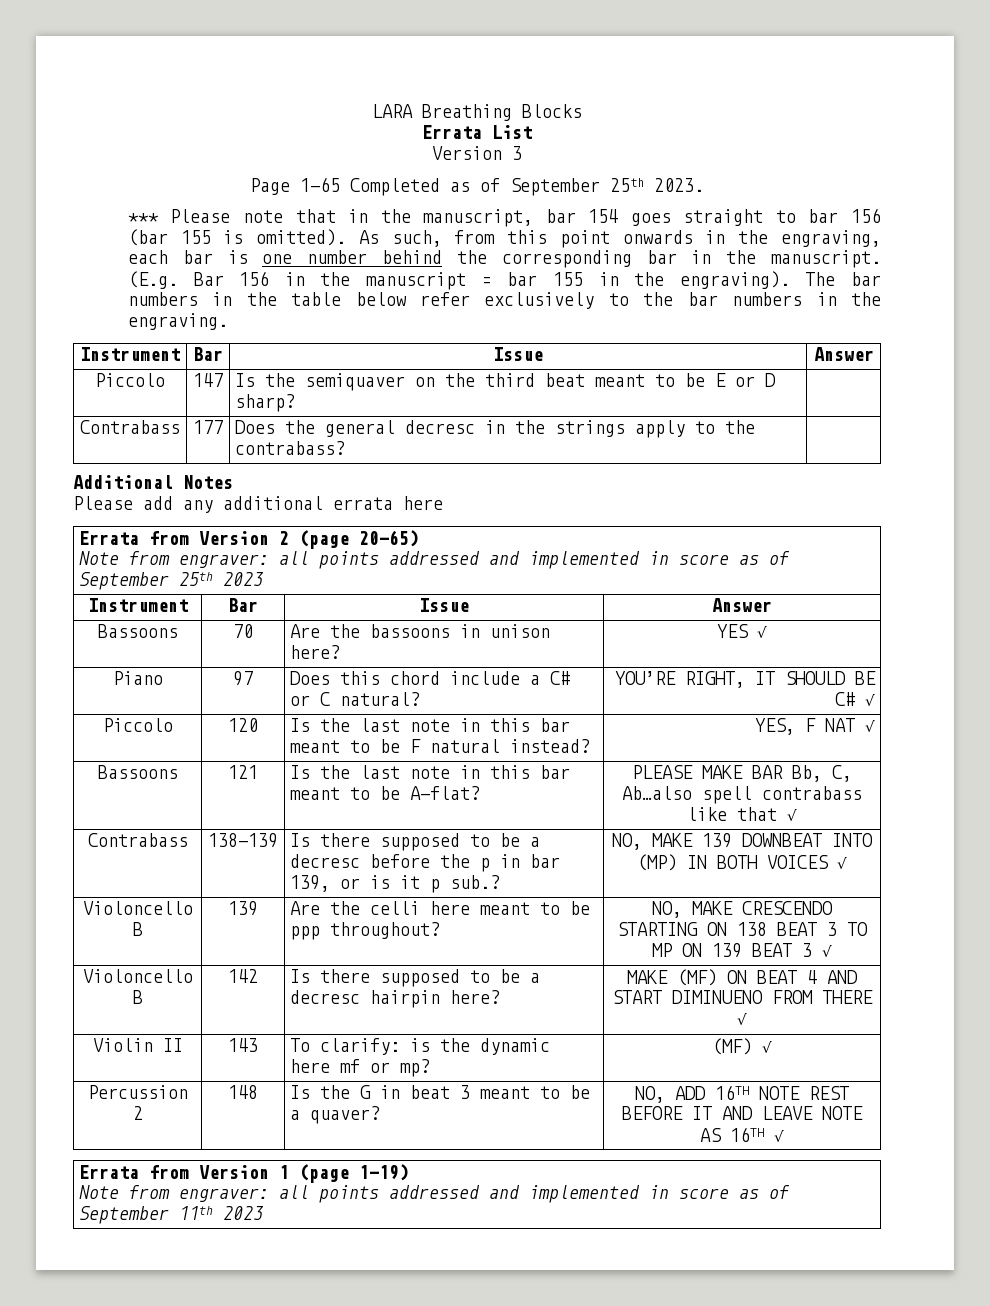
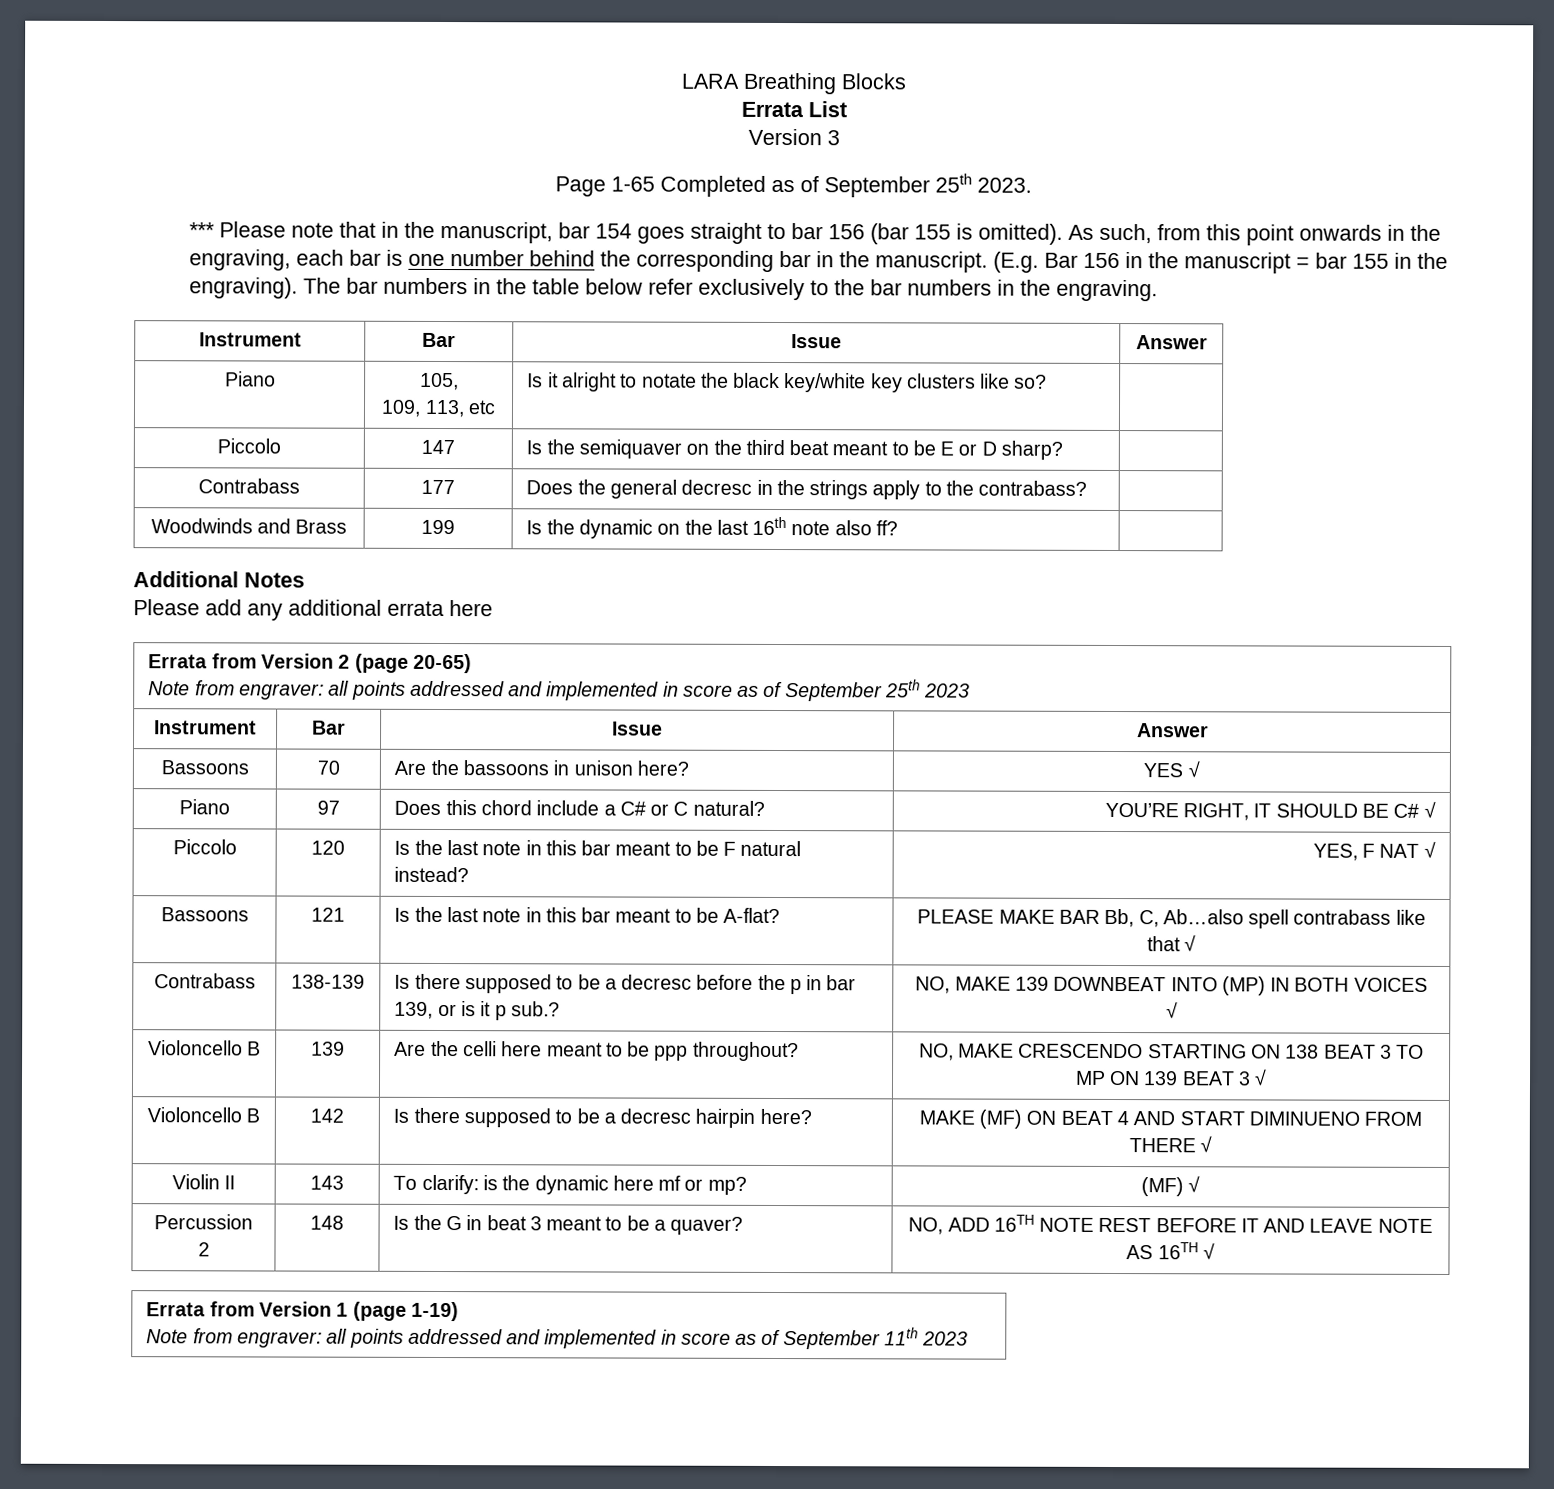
(874, 354) none -> [224,371,276,387] [419,372,459,391] [381,399,496,418] [527,372,1048,393] // Piano | 105, // 109, 113, etc | Is it alright to notate the black key/white key clusters like so? |
(346, 448) none -> [150,518,348,534] [421,519,455,535] [526,516,898,539] // Woodwinds and Brass | 199 | Is the dynamic on the last 16th note also ff? |

